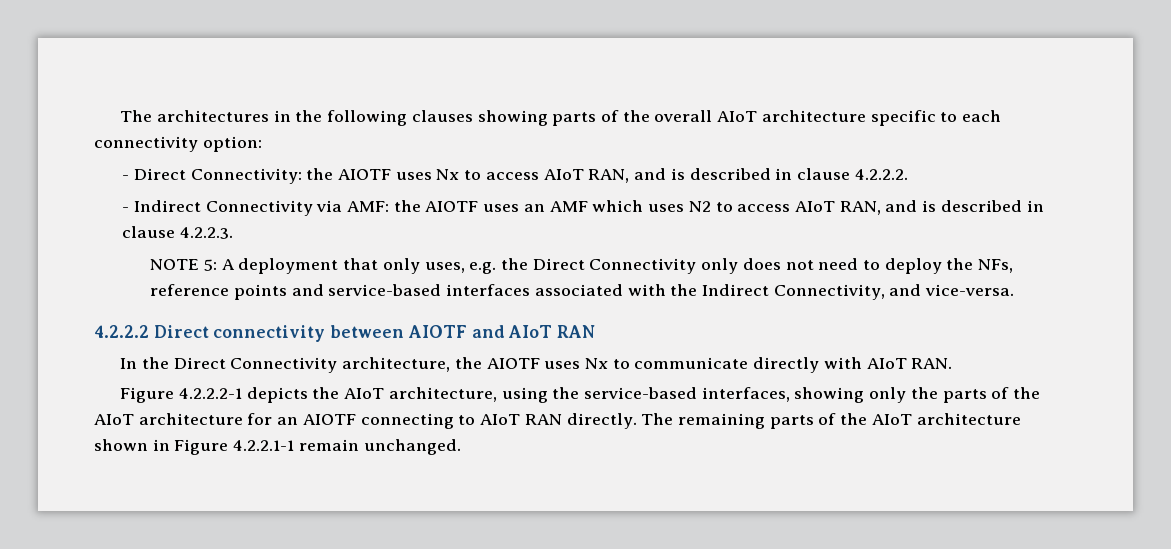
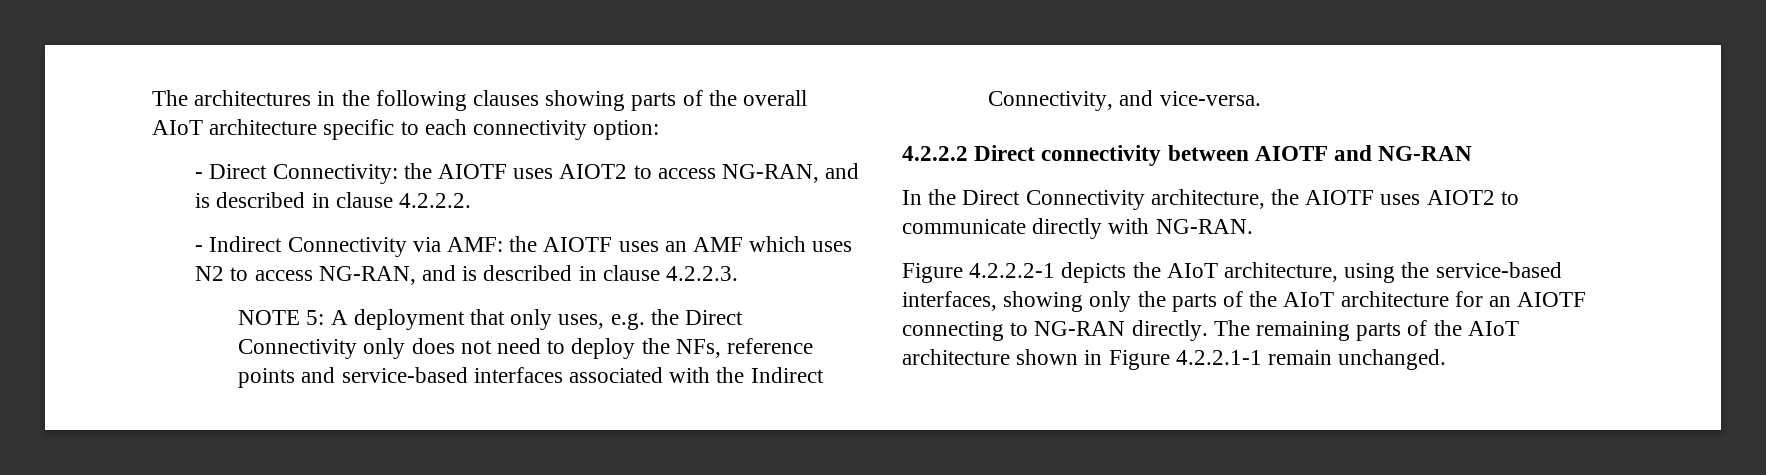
[436,169,630,183] Nx to access AIoT RAN, -> [559,164,819,183] AIOT2 to access NG-RAN,
[794,201,881,215] AIoT RAN, -> [318,266,416,285] NG-RAN,
[508,325,596,338] AIoT RAN -> [1378,146,1473,161] NG-RAN
[585,358,609,369] Nx -> [1426,190,1495,205] AIOT2
[866,358,953,369] AIoT RAN. -> [1155,219,1253,234] NG-RAN.
[480,414,562,425] AIoT RAN -> [1034,321,1126,336] NG-RAN

